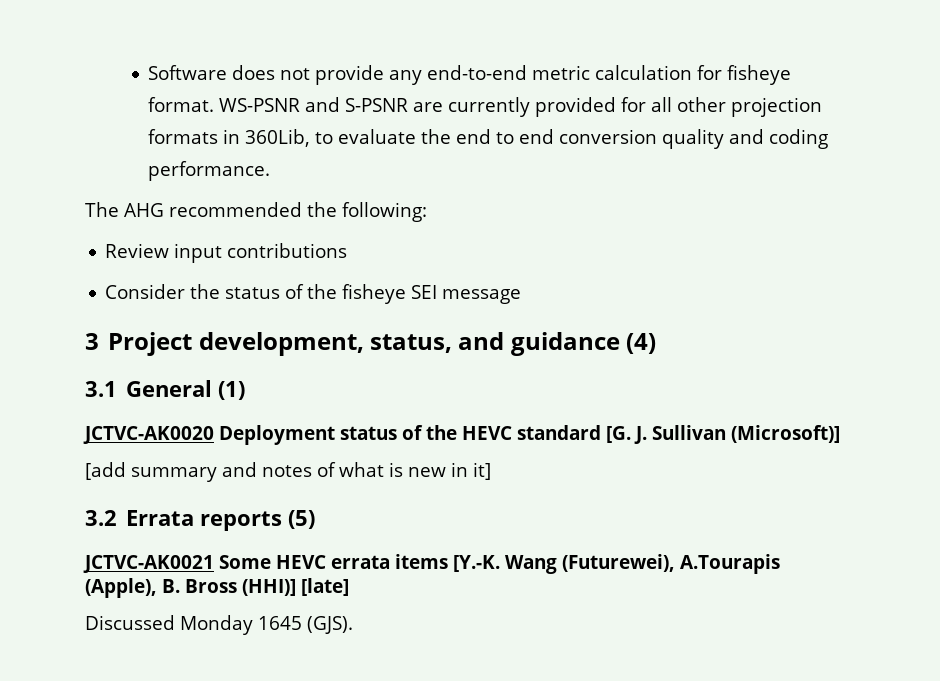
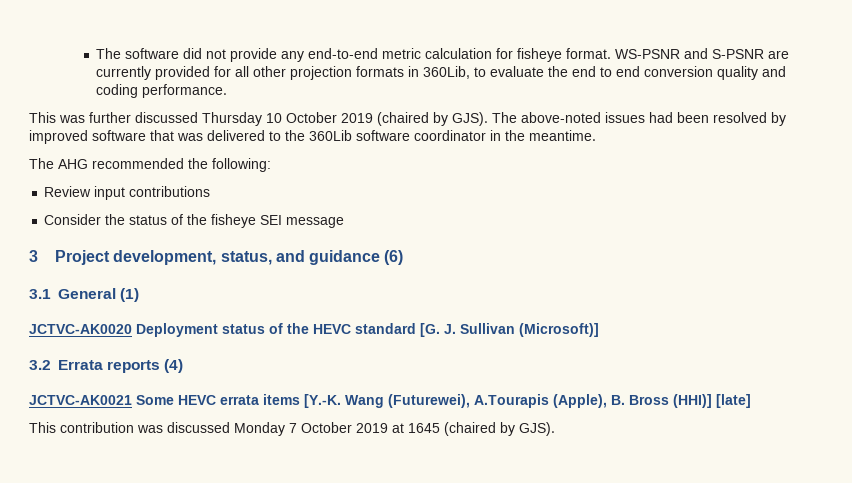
[148,65,276,80] Software does -> [96,48,203,59] The software did
(271, 171) none -> [29,112,786,126] [29,130,596,144] // This was further discussed Thursday 10 October 2019 (chaired by GJS). The above-noted issues had been resolved by improved software that was delivered to the 360Lib software coordinator in the meantime.
[625,333,656,354] (4) -> [384,250,404,265] (6)
[85,462,491,482] // [add summary and notes of what is new in it] -> (599, 330) none
[288,510,316,529] (5) -> [164,359,184,373] (4)
[85,615,353,635] Discussed Monday 1645 (GJS). -> [29,422,555,436] This contribution was discussed Monday 7 October 2019 at 1645 (chaired by GJS).

